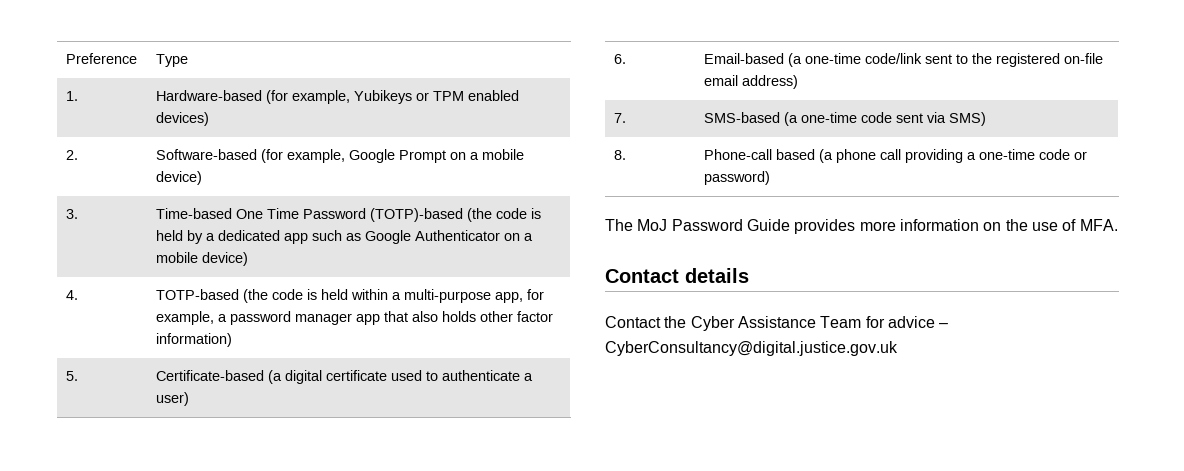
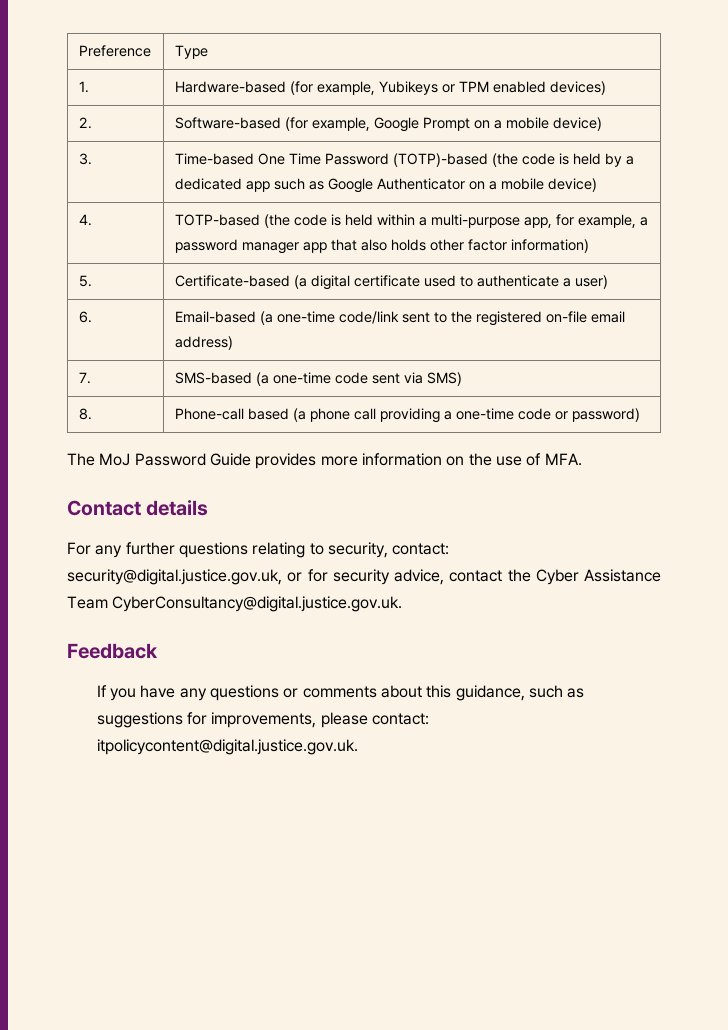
[605,316,949,331] [605,341,898,356] Contact the Cyber Assistance Team for advice – CyberConsultancy@digital.justice.gov.uk -> [67,542,450,558] [67,569,661,585] [67,596,403,612] [67,643,158,659] [96,685,585,701] [96,712,430,728] [96,739,358,755] For any further questions relating to security, contact: security@digital.justice.gov.uk, or for security advice, contact the Cyber Assistance Team CyberConsultancy@digital.justice.gov.uk. // Feedback // If you have any questions or comments about this guidance, such as suggestions for improvements, please contact: itpolicycontent@digital.justice.gov.uk.

